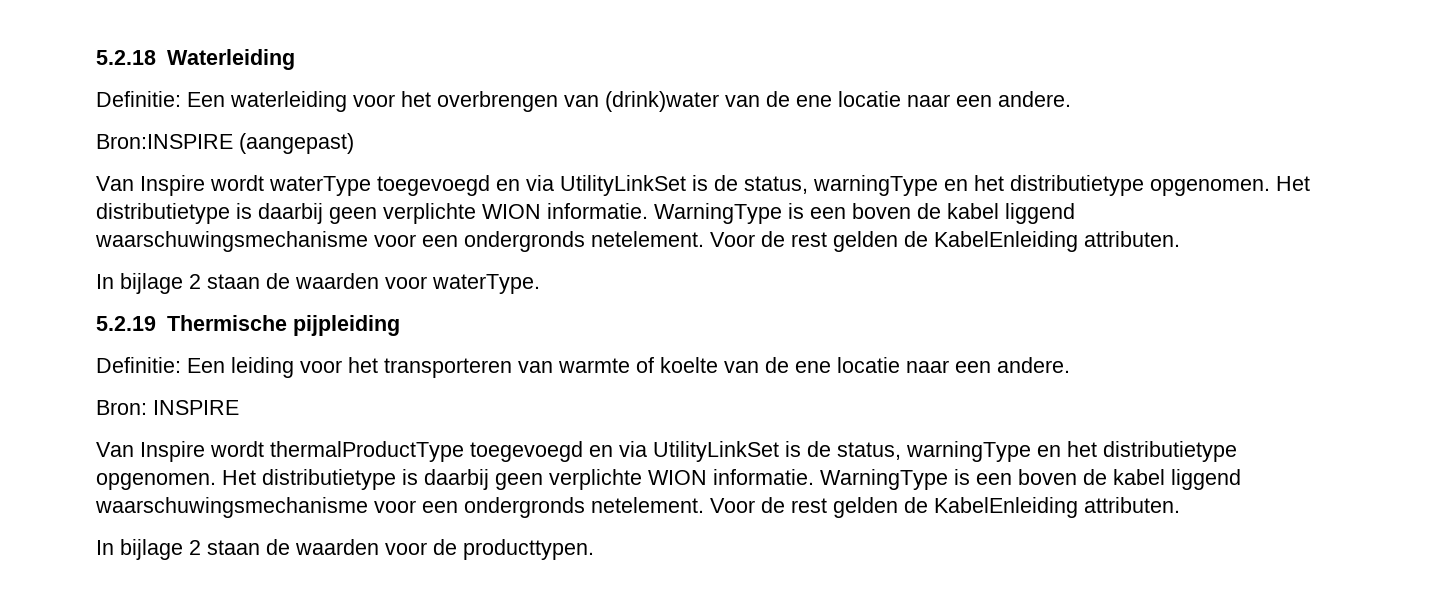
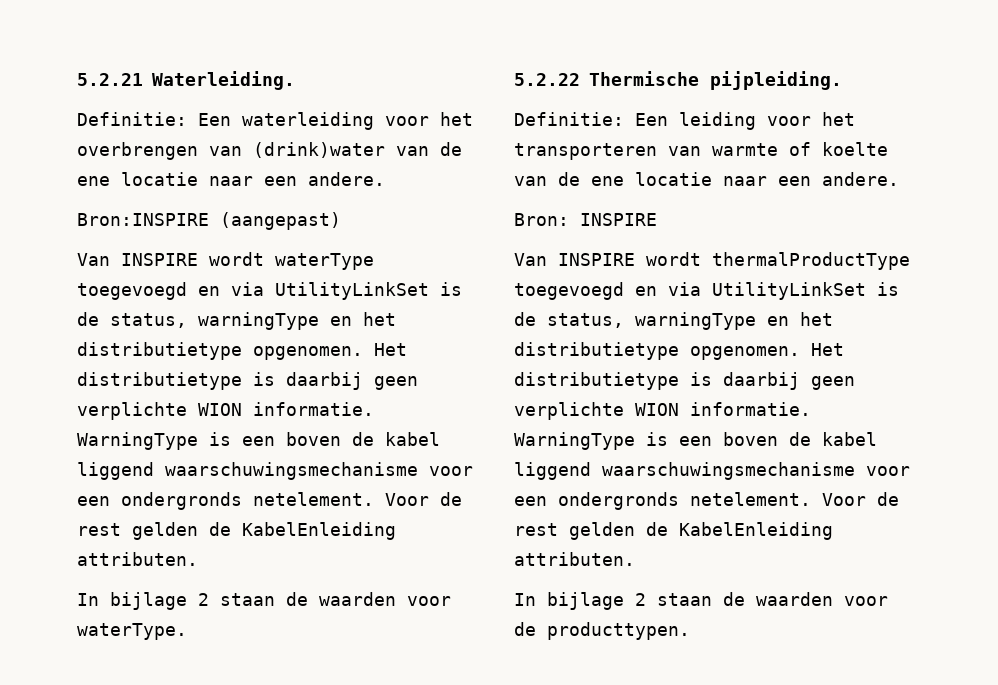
[96,49,295,70] 5.2.18 Waterleiding -> [77,71,295,90] 5.2.21 Waterleiding.
[140,175,205,196] Inspire -> [121,253,198,266] INSPIRE
[96,315,400,336] 5.2.19 Thermische pijpleiding -> [514,71,842,90] 5.2.22 Thermische pijpleiding.
[140,441,205,462] Inspire -> [558,253,635,266] INSPIRE

